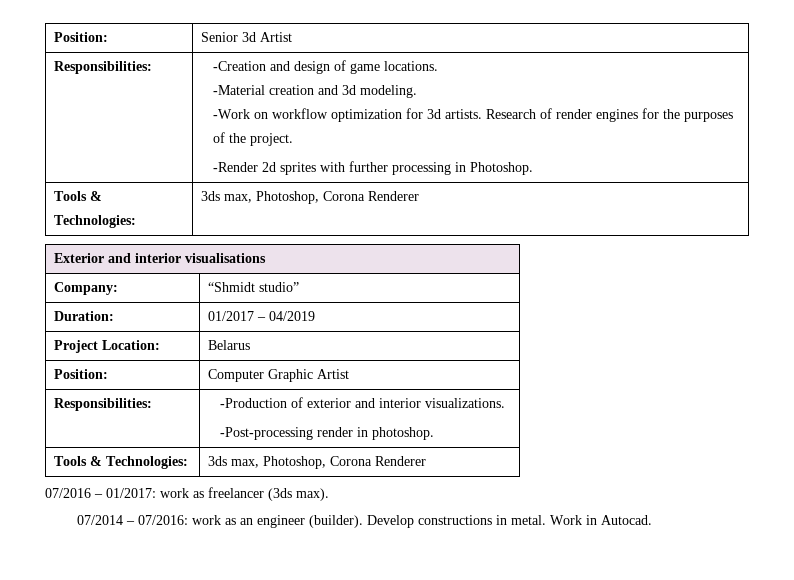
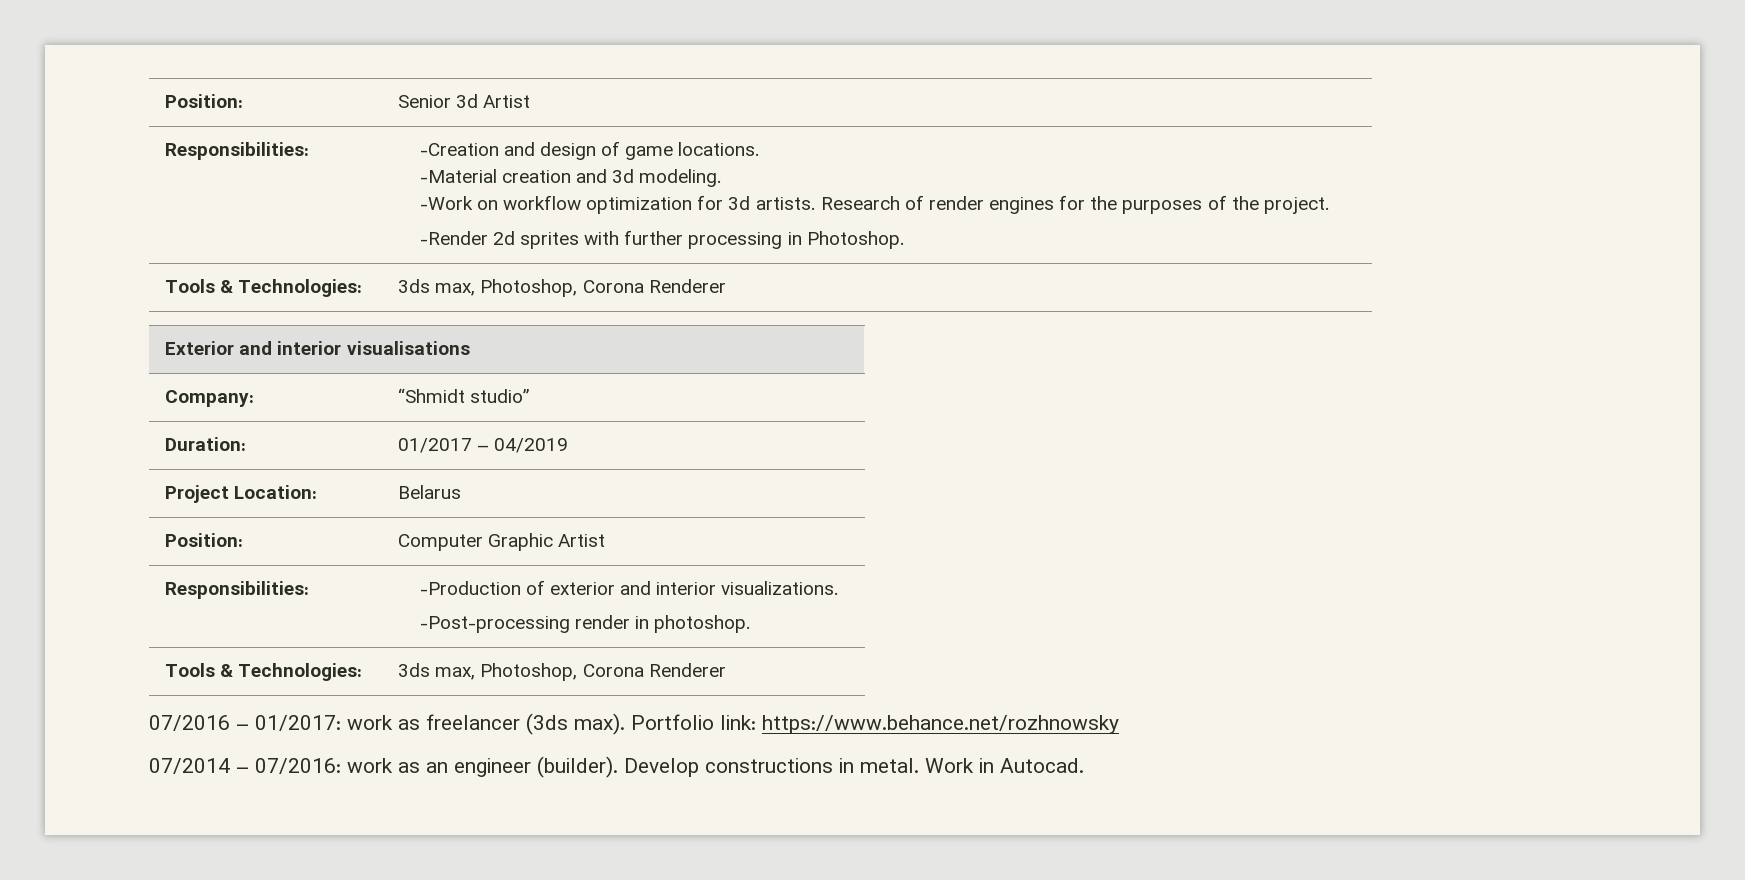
(329, 494) none -> [631,714,1119,734] Portfolio link: https://www.behance.net/rozhnowsky

